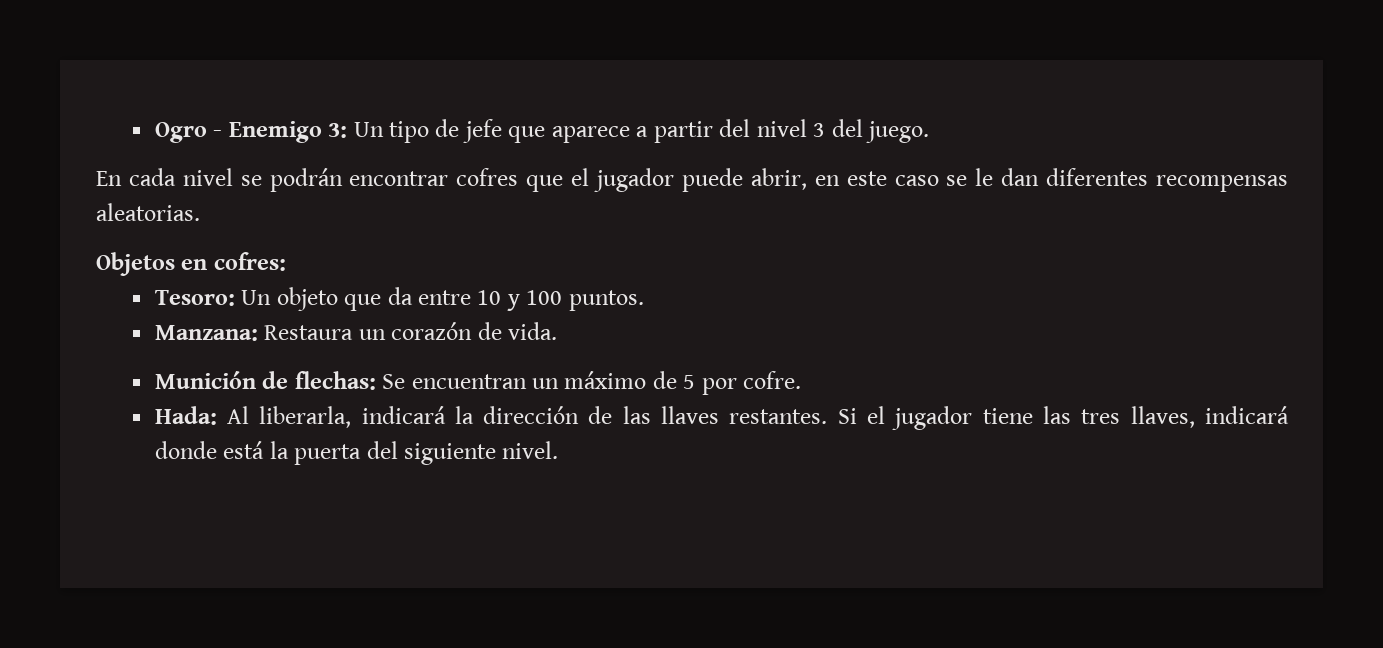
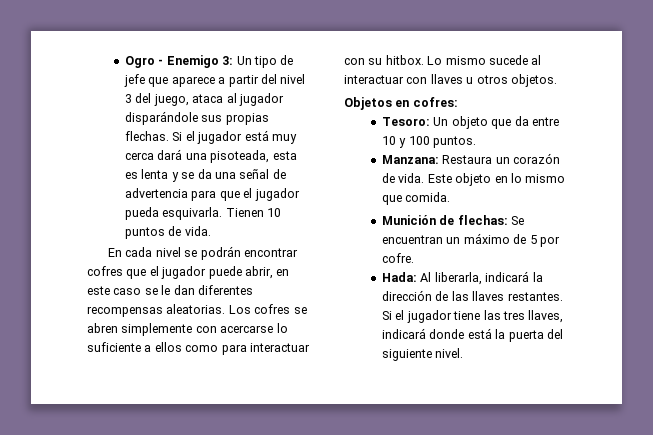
[866,121,930,143] juego. -> [153,93,284,106] [125,111,269,125] [125,130,297,144] [125,149,297,163] [125,169,286,182] [125,188,300,201] [125,207,282,220] [125,226,211,239] juego, ataca al jugador disparándole sus propias flechas. Si el jugador está muy cerca dará una pisoteada, esta es lenta y se da una señal de advertencia para que el jugador pueda esquivarla. Tienen 10 puntos de vida.
(200, 212) none -> [228,304,307,314] [87,323,288,336] [87,342,310,355] [344,55,542,65] [344,74,557,87] Los cofres se abren simplemente con acercarse lo suficiente a ellos como para interactuar con su hitbox. Lo mismo sucede al interactuar con llaves u otros objetos.
(557, 331) none -> [427,173,566,186] [382,192,451,205] Este objeto en lo mismo que comida.

